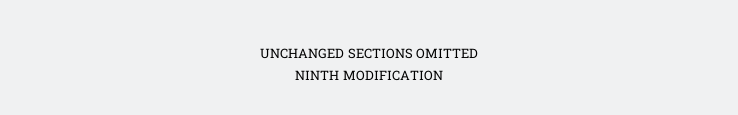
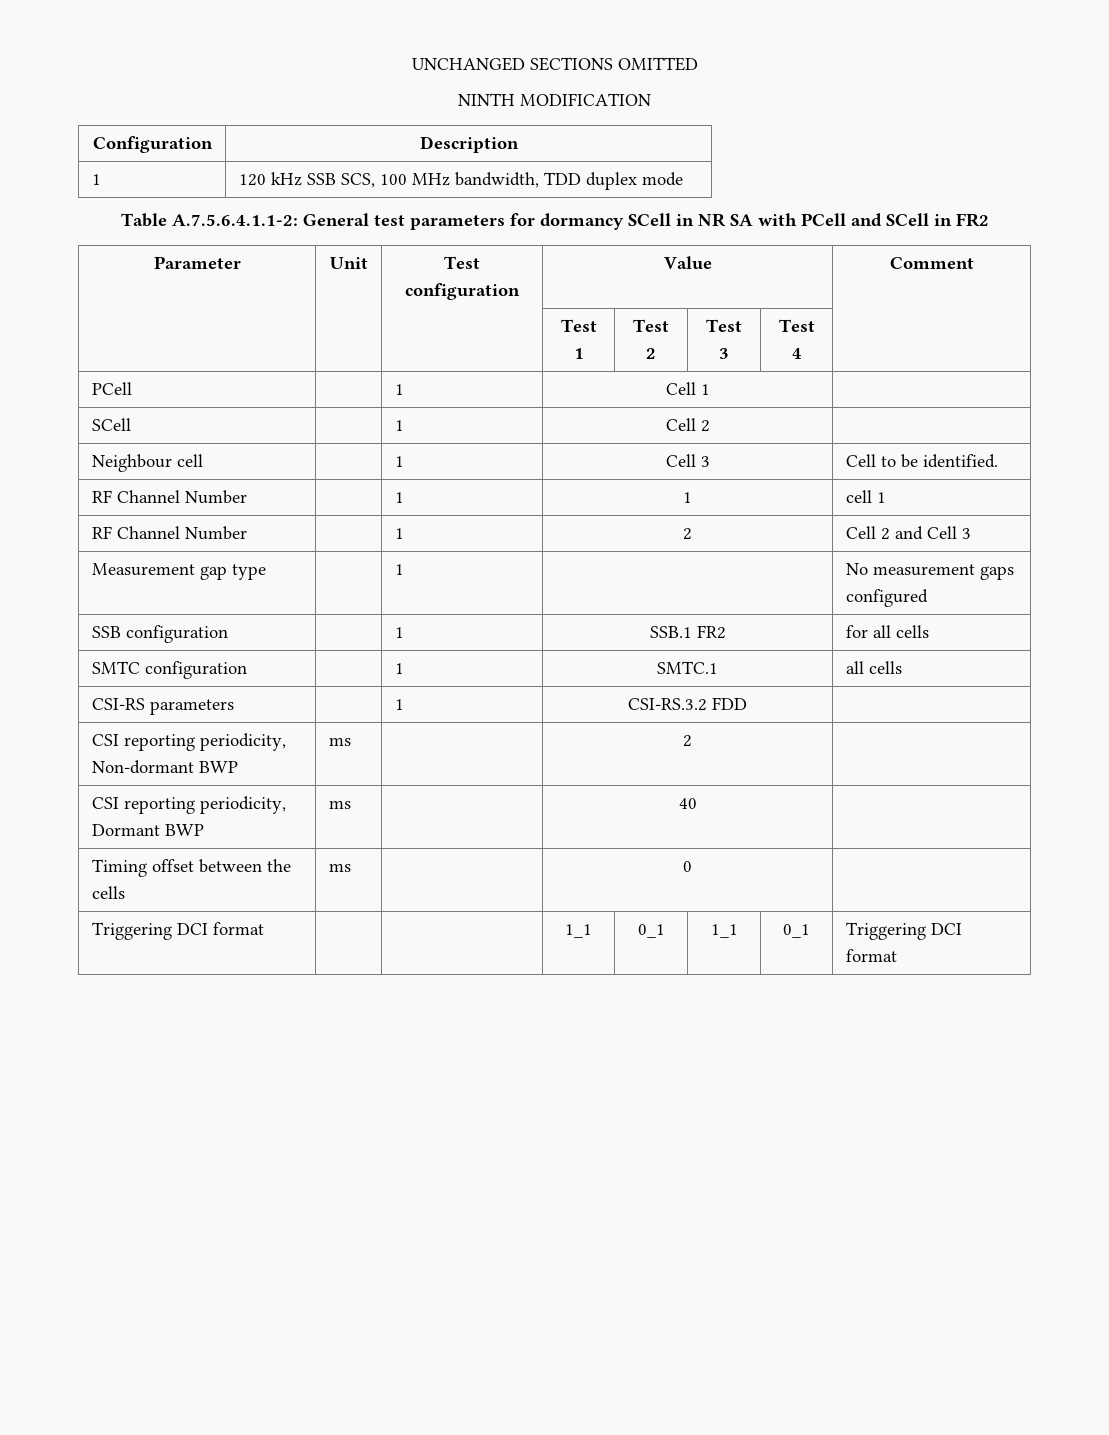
(443, 75) none -> [92,136,213,153] [419,136,519,153] [91,174,101,185] [238,172,683,190] [120,213,989,230] [153,256,241,269] [329,257,368,269] [444,256,480,269] [405,283,520,300] [663,256,712,270] [889,257,974,269] [560,319,597,332] [573,348,584,359] [633,319,669,332] [646,348,656,359] [706,319,742,332] [719,348,729,359] [778,319,815,332] [791,348,802,359] [91,382,132,395] [394,384,404,395] [665,382,710,395] [91,418,131,431] [394,420,404,431] [665,418,710,432] [91,454,203,472] [394,456,404,467] [665,454,710,467] [845,454,998,468] [91,490,247,504] [394,492,404,503] [683,492,692,503] [845,490,886,503] [91,526,247,540] [394,528,404,539] [683,528,692,540] [845,526,971,540] [91,563,266,580] [394,564,404,575] [845,563,1014,580] [845,589,928,607] [91,625,228,643] [394,627,404,638] [649,625,726,639] [845,625,929,638] [91,661,247,679] [394,663,404,674] [657,661,718,674] [845,661,902,674] [91,698,234,715] [394,699,404,710] [628,697,747,711] [91,733,286,751] [91,760,238,774] [328,737,351,746] [683,735,692,747] [91,796,286,814] [91,824,204,836] [328,800,351,809] [678,798,697,809] [91,859,291,877] [91,886,125,899] [328,863,351,872] [683,861,692,872] [91,922,264,940] [565,924,592,938] [637,924,665,938] [710,924,738,938] [783,924,810,938] [845,922,962,940] [845,949,897,962] // Configuration | Description // 1 | 120 kHz SSB SCS, 100 MHz bandwidth, TDD duplex mode // Table A.7.5.6.4.1.1-2: General test parameters for dormancy SCell in NR SA with PCell and SCell in FR2 // Parameter | Unit | Test configuration | Value | Comment // | | | Test 1 | Test 2 | Test 3 | Test 4 | // PCell | | 1 | Cell 1 | // SCell | | 1 | Cell 2 | // Neighbour cell | | 1 | Cell 3 | Cell to be identified. // RF Channel Number | | 1 | 1 | cell 1 // RF Channel Number | | 1 | 2 | Cell 2 and Cell 3 // Measurement gap type | | 1 | | No measurement gaps configured // SSB configuration | | 1 | SSB.1 FR2 | for all cells // SMTC configuration | | 1 | SMTC.1 | all cells // CSI-RS parameters | | 1 | CSI-RS.3.2 FDD | // CSI reporting periodicity, Non-dormant BWP | ms | | 2 | // CSI reporting periodicity, Dormant BWP | ms | | 40 | // Timing offset between the cells | ms | | 0 | // Triggering DCI format | | | 1_1 | 0_1 | 1_1 | 0_1 | Triggering DCI format

